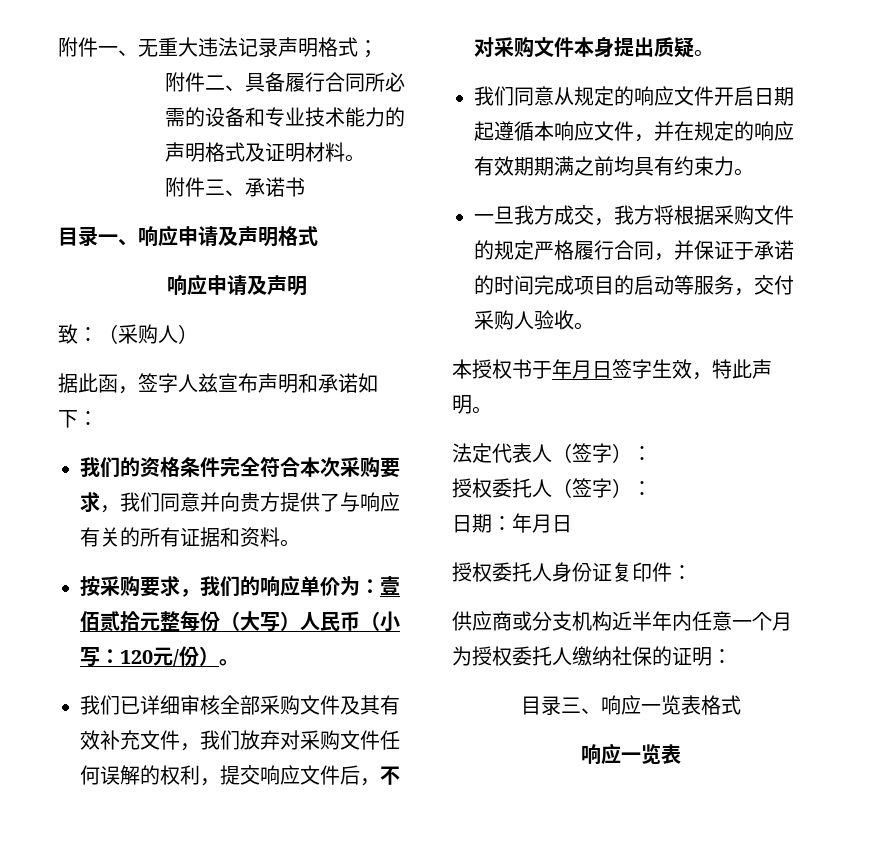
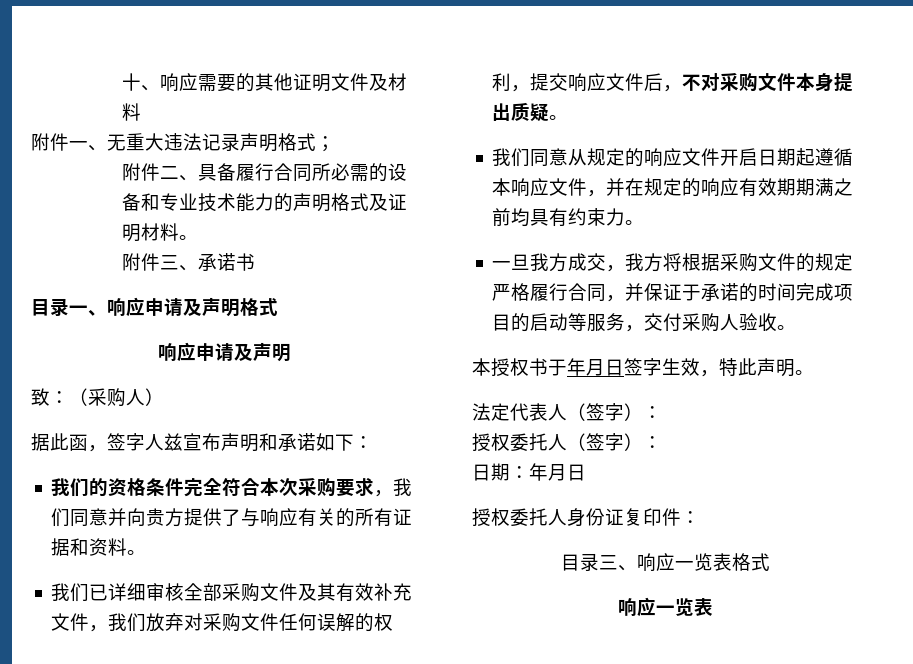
(58, 47) none -> [122,73,408,92] [122,103,142,121] 十、响应需要的其他证明文件及材料 //
[80,575,400,597] [80,610,400,632] [80,646,239,667] // 按采购要求，我们的响应单价为：壹佰贰拾元整每份（大写）人民币（小写：120元/份）。 -> (147, 552) none
[452,611,792,631] [452,646,732,666] // 供应商或分支机构近半年内任意一个月为授权委托人缴纳社保的证明： -> (700, 517) none

